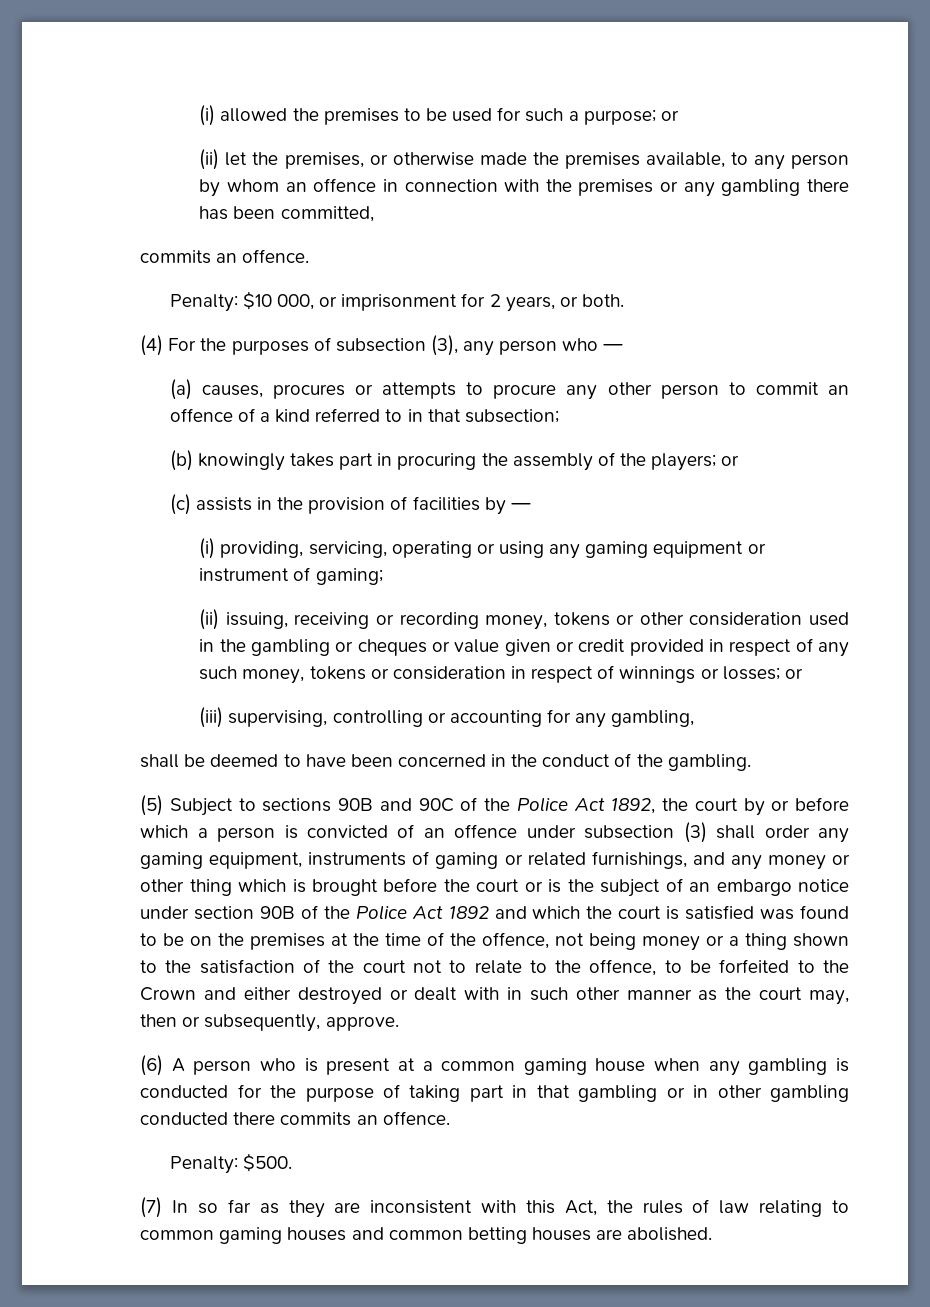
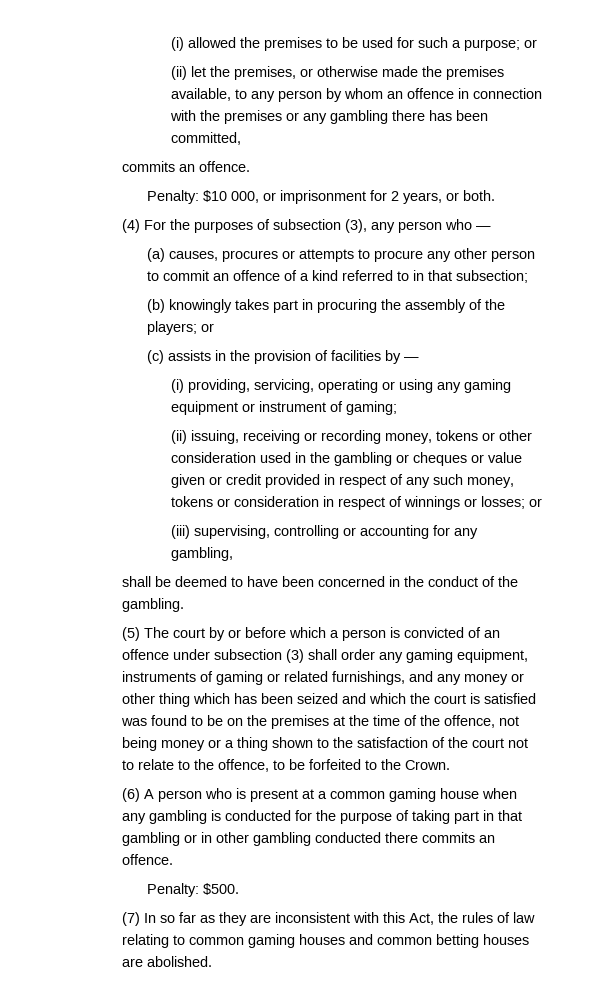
[169,797,689,816] Subject to sections 90B and 90C of the Police Act 1892, the -> [144,627,170,638] The
[292,878,850,897] [140,905,489,920] is brought before the court or is the subject of an embargo notice under section 90B of the Police Act 1892 -> [234,693,339,704] has been seized
[140,987,849,1005] [140,1014,399,1032] Crown and either destroyed or dealt with in such other manner as the court may, then or subsequently, approve. -> [405,760,451,770] Crown.

